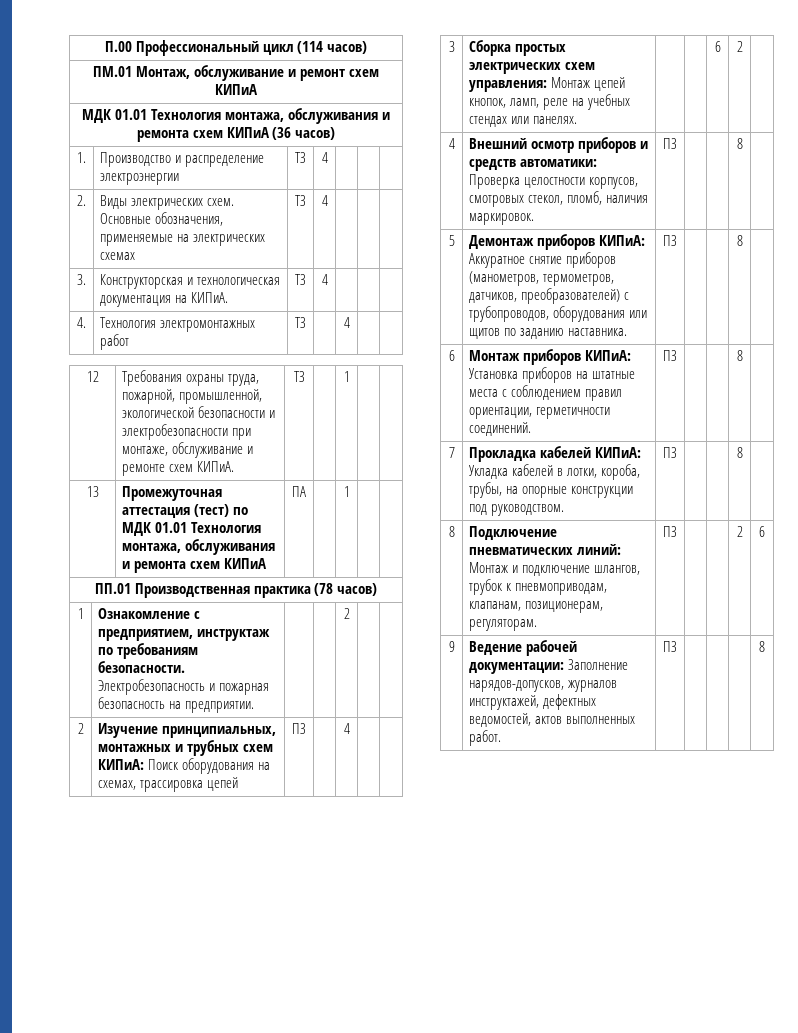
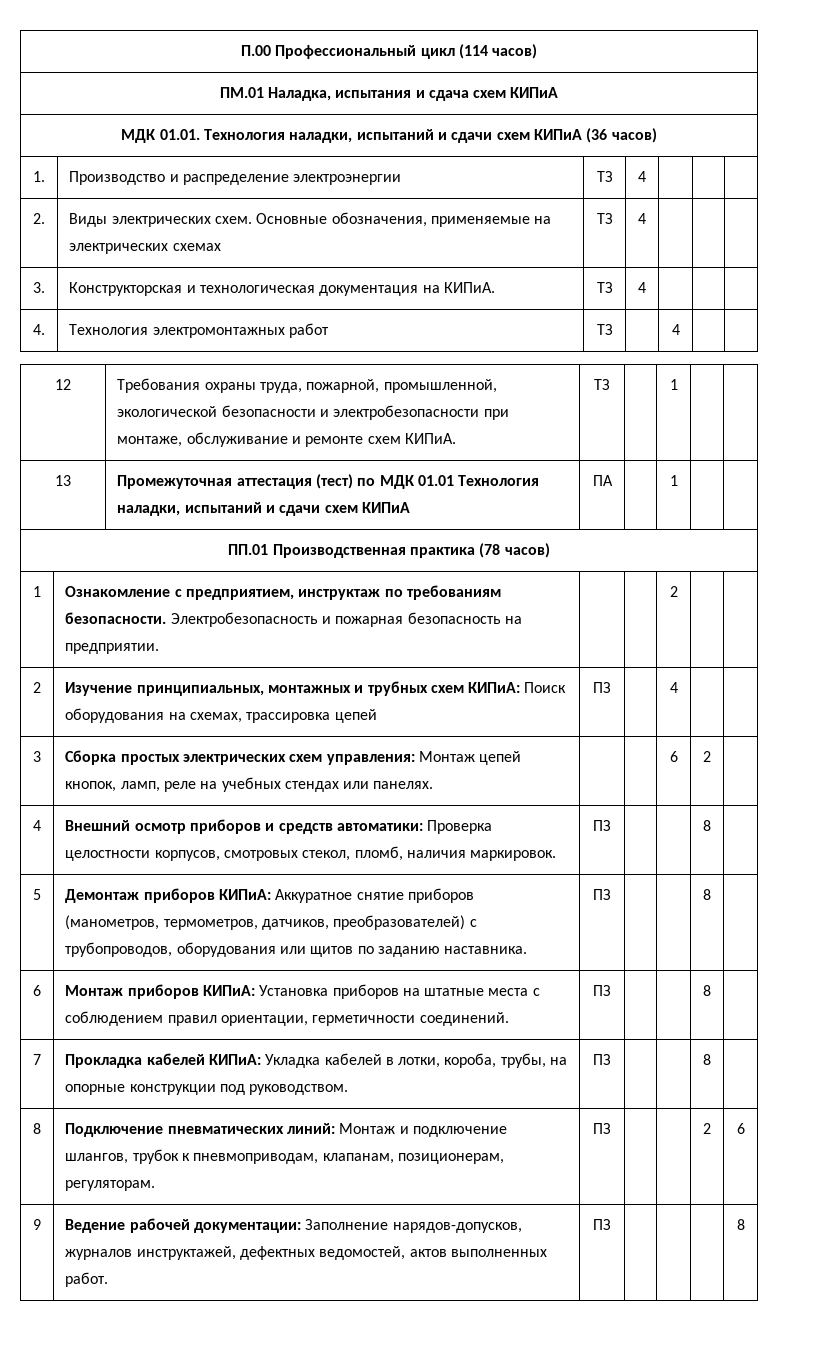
[136,65,345,81] Монтаж, обслуживание и ремонт -> [267,87,469,101] Наладка, испытания и сдача
[115,108,390,124] [136,130,189,142] 01.01 Технология монтажа, обслуживания и ремонта -> [159,129,493,143] 01.01. Технология наладки, испытаний и сдачи
[122,539,275,555] [122,561,186,573] монтажа, обслуживания и ремонта -> [117,502,321,516] наладки, испытаний и сдачи

